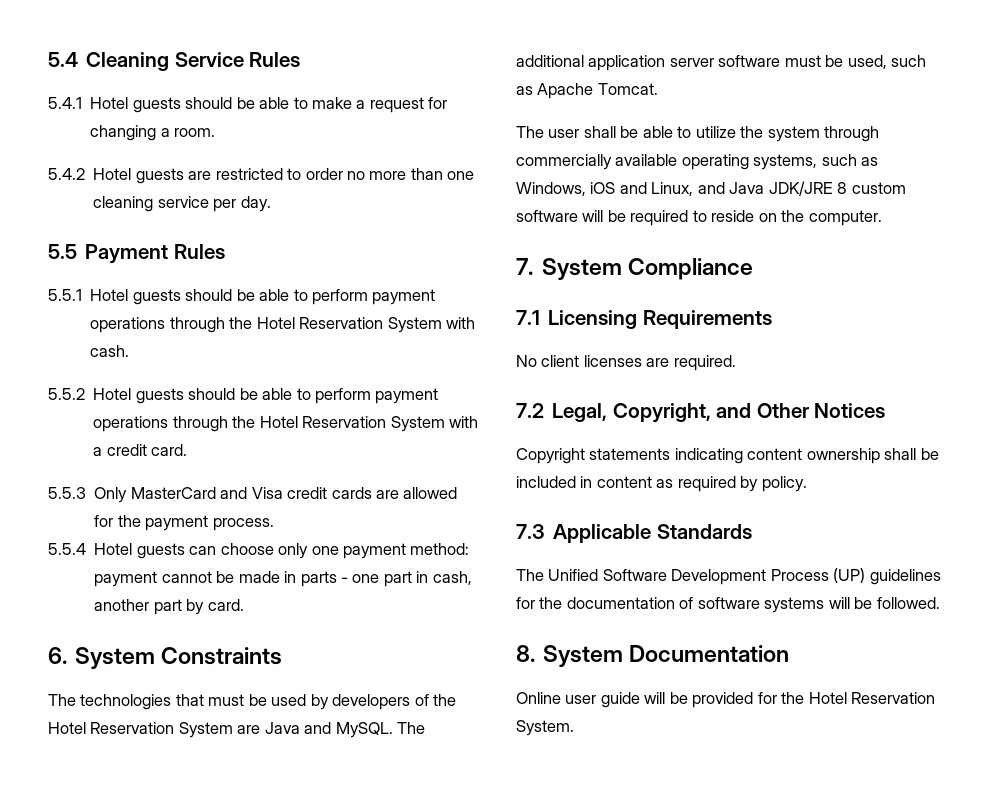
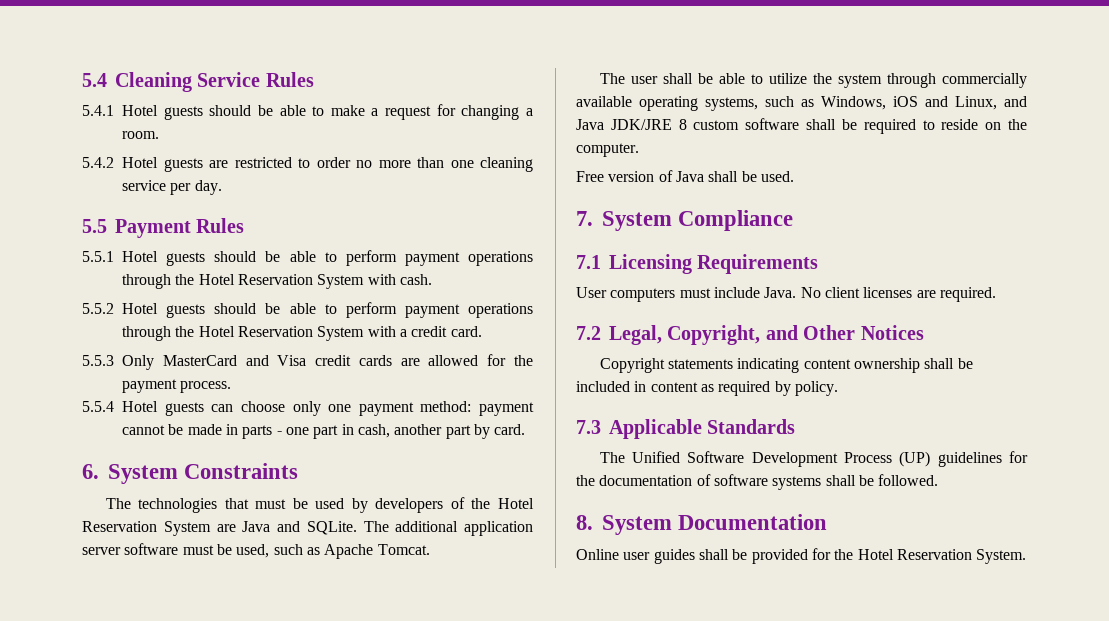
[335,722,393,738] MySQL. -> [306,521,357,535] SQLite.
[582,210,604,222] will -> [806,119,837,130] shall
(882, 218) none -> [576,170,794,182] // Free version of Java shall be used.
(772, 319) none -> [576,287,797,302] User computers must include Java.
[828,597,850,609] will -> [825,475,856,486] shall
[600,692,666,708] guide will -> [653,549,729,564] guides shall

